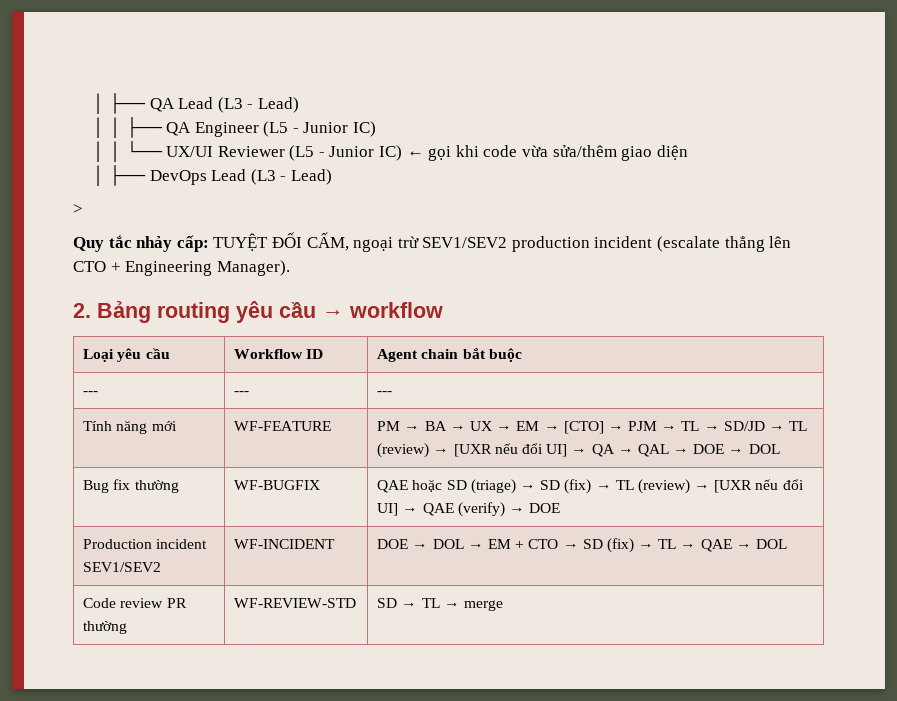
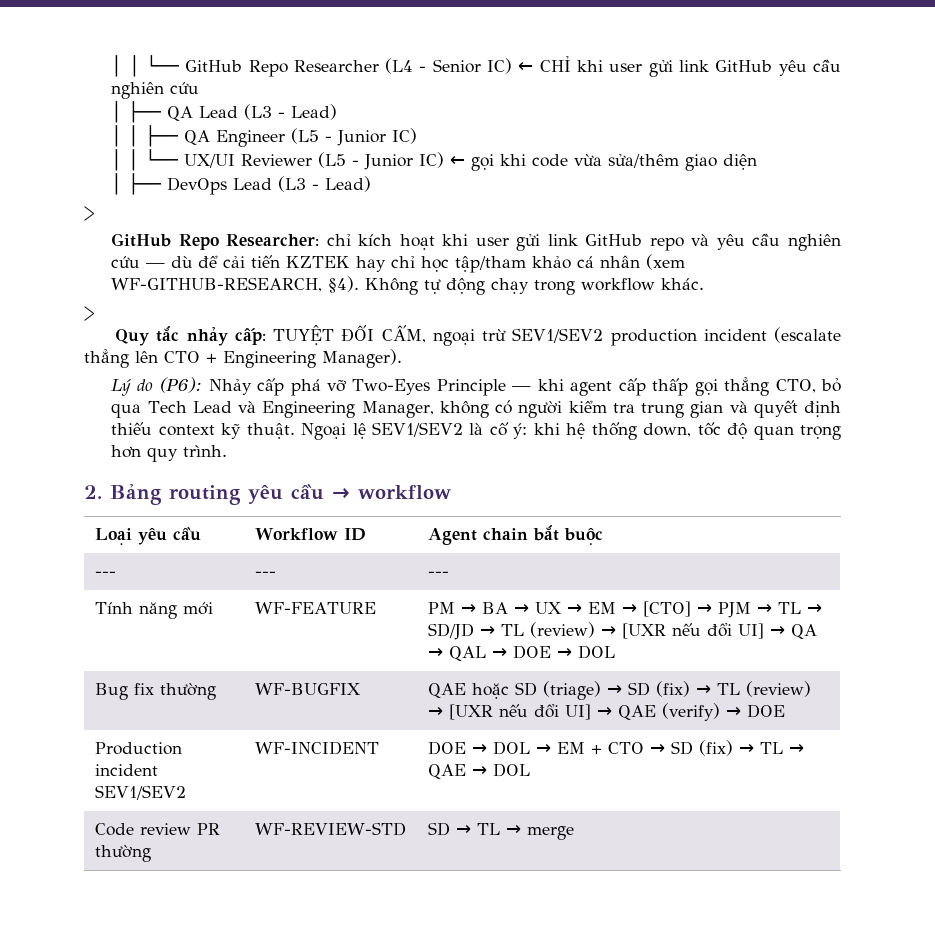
[92,93,105,114] │ -> [111,55,841,77] [111,82,200,99] [111,101,123,123] │ │ └── GitHub Repo Researcher (L4 - Senior IC) ← CHỈ khi user gửi link GitHub yêu cầu nghiên cứu // │
(83, 209) none -> [111,233,841,251] [111,254,686,273] [111,276,705,295] [84,306,94,321] // GitHub Repo Researcher: chỉ kích hoạt khi user gửi link GitHub repo và yêu cầu nghiên cứu — dù để cải tiến KZTEK hay chỉ học tập/tham khảo cá nhân (xem WF-GITHUB-RESEARCH, §4). Không tự động chạy trong workflow khác. // >
(290, 268) none -> [111,377,842,396] [111,400,841,418] [111,422,842,440] [111,445,228,462] // Lý do (P6): Nhảy cấp phá vỡ Two-Eyes Principle — khi agent cấp thấp gọi thẳng CTO, bỏ qua Tech Lead và Engineering Manager, không có người kiểm tra trung gian và quyết định thiếu context kỹ thuật. Ngoại lệ SEV1/SEV2 là cố ý: khi hệ thống down, tốc độ quan trọng hơn quy trình.

